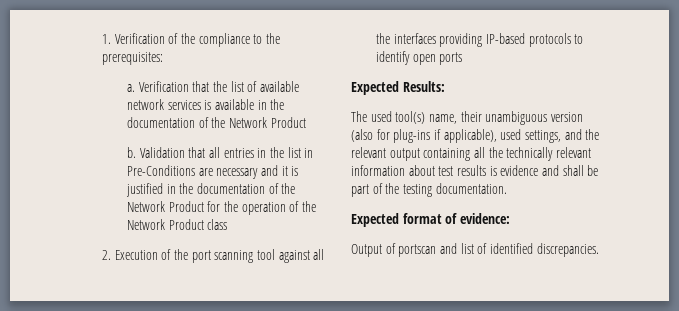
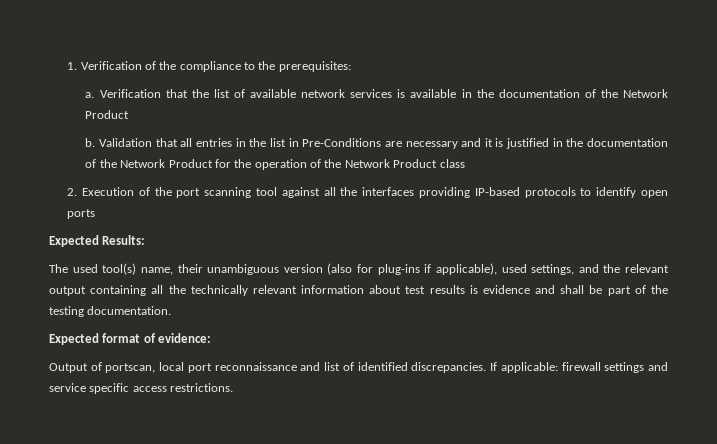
[398,244,437,257] portscan -> [105,362,297,373] portscan, local port reconnaissance
(599, 250) none -> [490,362,669,373] [49,383,234,394] If applicable: firewall settings and service specific access restrictions.

